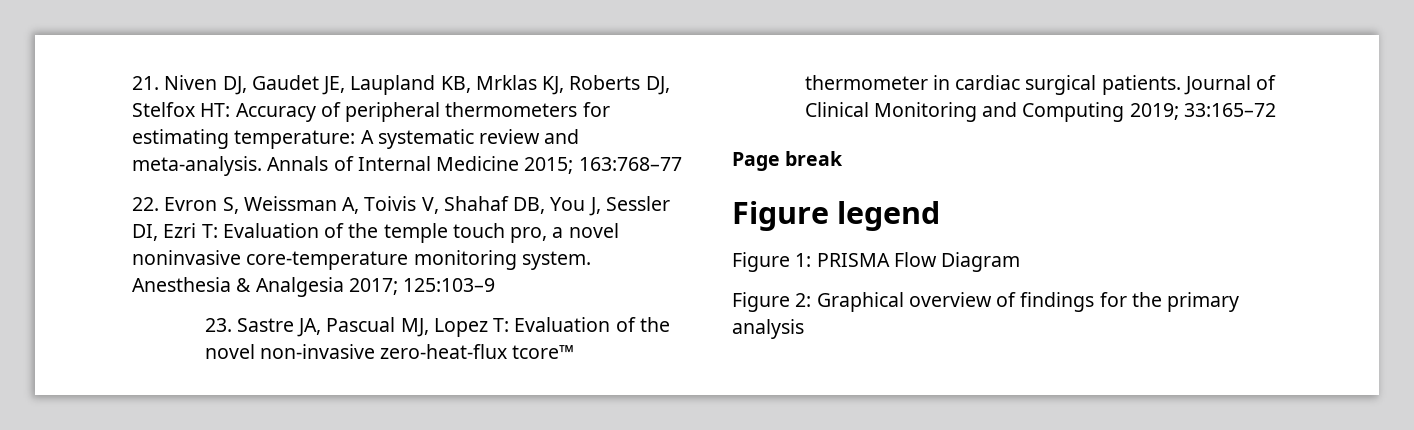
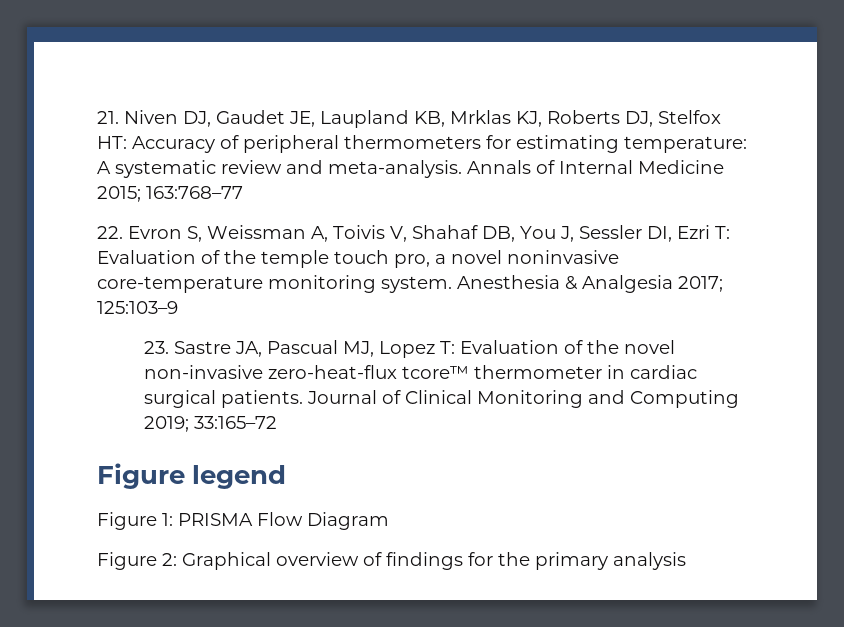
[732,151,844,171] // Page break -> (278, 422) none

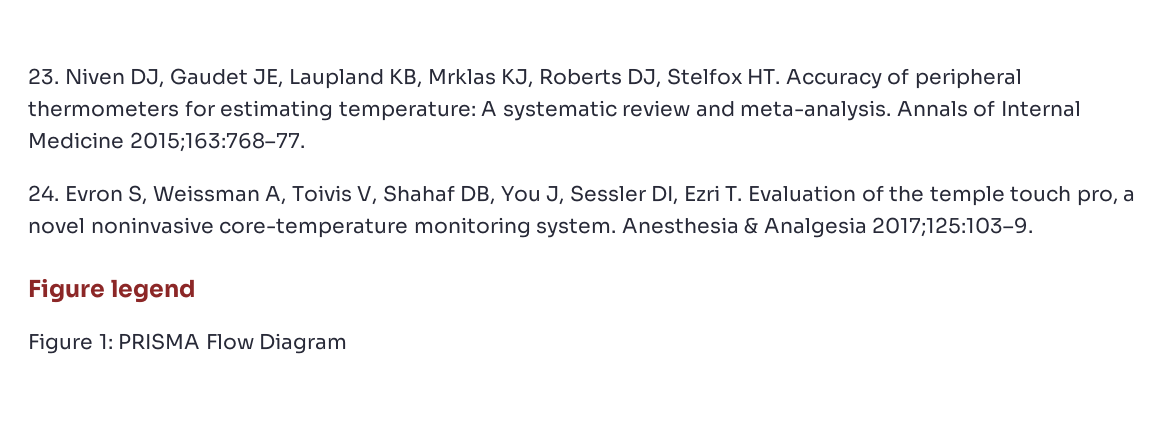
[97,111,119,124] 21. -> [28,68,59,85] 23.
[97,136,127,149] HT: -> [747,69,781,84] HT.
[97,186,243,202] [97,226,123,239] 2015; 163:768–77 // 22. -> [129,132,305,152] [28,185,59,201] 2015;163:768–77. // 24.
[715,226,730,239] T: -> [725,186,743,201] T.
[678,276,723,292] [97,301,178,314] [144,340,676,358] [144,365,698,379] [144,390,740,408] [144,416,278,432] 2017; 125:103–9 // 23. Sastre JA, Pascual MJ, Lopez T: Evaluation of the novel non-invasive zero-heat-flux tcore™ thermometer in cardiac surgical patients. Journal of Clinical Monitoring and Computing 2019; 33:165–72 -> [872,217,1034,237] 2017;125:103–9.
[97,552,686,570] // Figure 2: Graphical overview of findings for the primary analysis -> (348, 343) none

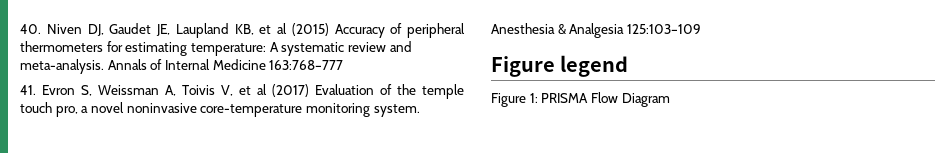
[28,68,59,85] 23. -> [20,24,41,34] 40.
[427,68,781,88] Mrklas KJ, Roberts DJ, Stelfox HT. -> [259,23,329,36] et al (2015)
[129,132,305,152] [28,185,59,201] 2015;163:768–77. // 24. -> [269,60,344,70] [20,85,36,95] 163:768–777 // 41.
[382,185,743,205] Shahaf DB, You J, Sessler DI, Ezri T. -> [238,84,309,97] et al (2017)
[872,217,1034,237] 2017;125:103–9. -> [626,24,701,34] 125:103–109

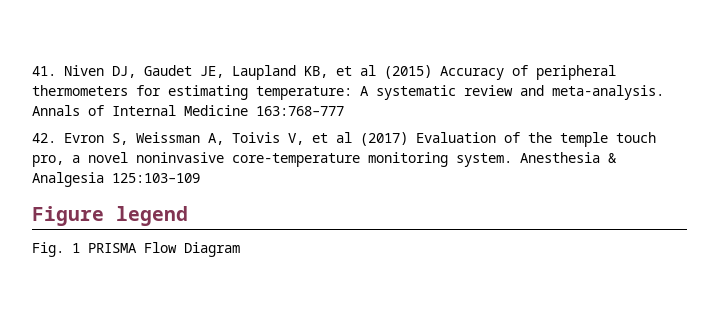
[20,24,41,34] 40. -> [32,66,56,76] 41.
[20,85,36,95] 41. -> [32,133,56,143] 42.
[491,93,538,107] Figure 1: -> [32,242,80,257] Fig. 1

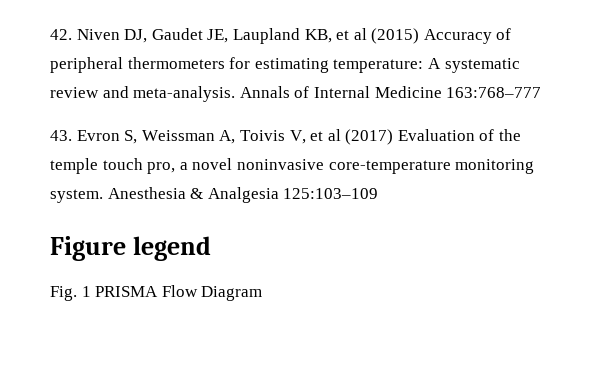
[32,66,56,76] 41. -> [50,29,72,40] 42.
[32,133,56,143] 42. -> [50,130,72,141] 43.

